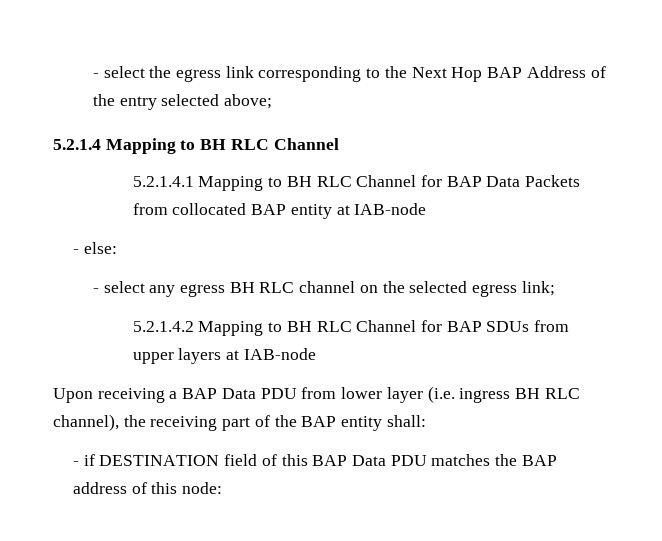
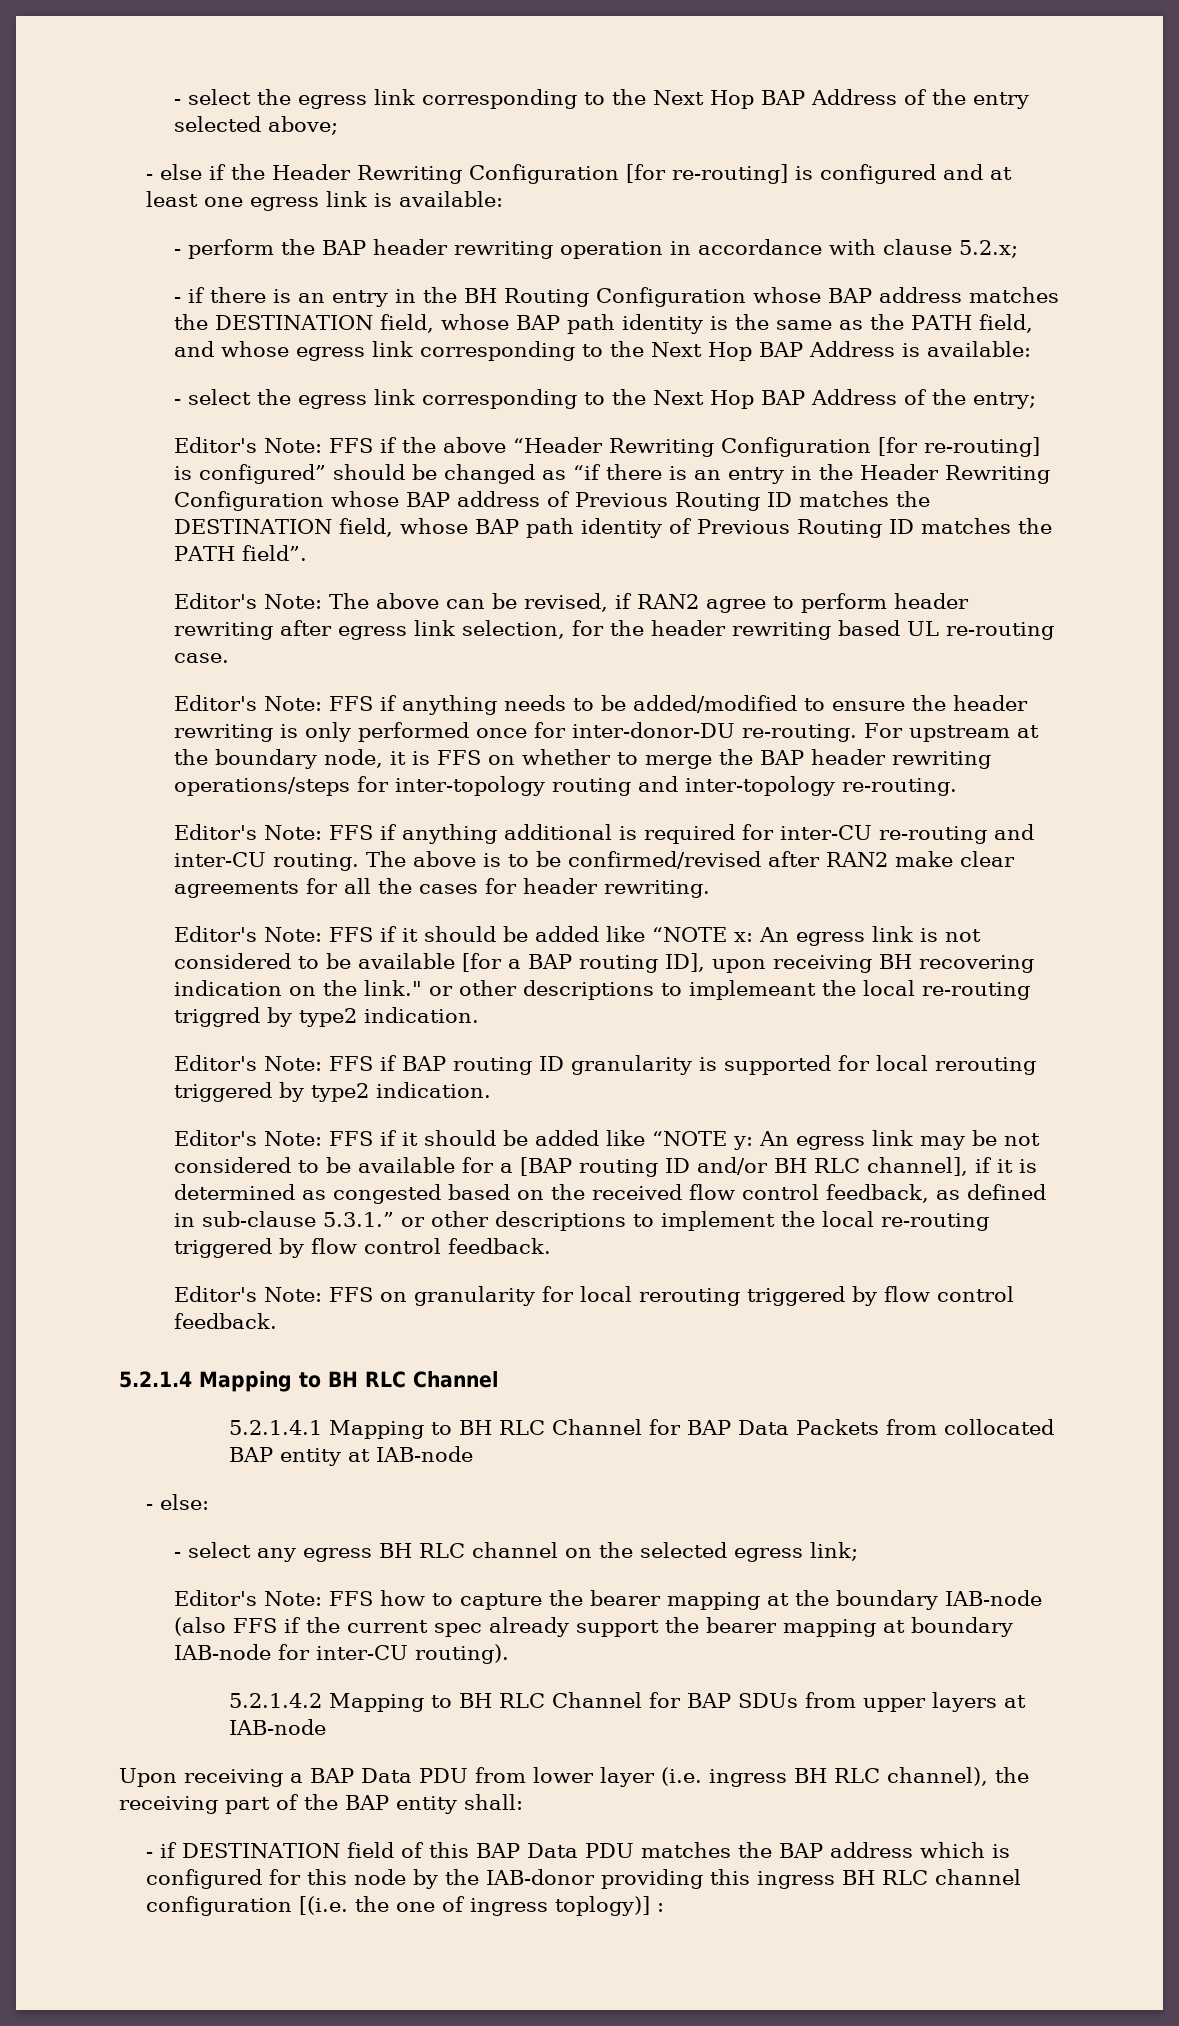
(273, 101) none -> [146,164,1013,184] [146,191,504,211] [173,239,1018,259] [173,287,1059,307] [173,314,1033,334] [173,341,1031,361] [173,389,1036,409] [173,437,1040,457] [173,464,1050,484] [173,491,930,511] [173,518,1052,538] [173,545,307,561] [173,593,969,613] [173,620,1054,640] [173,653,229,663] [173,695,1028,715] [173,722,1039,742] [173,749,991,769] [173,776,957,796] [173,824,1034,844] [173,851,1015,871] [173,878,710,898] [173,926,981,946] [173,953,1034,973] [173,980,1030,1000] [173,1007,479,1027] [173,1055,1036,1075] [173,1082,491,1102] [173,1130,1040,1150] [173,1157,1037,1177] [173,1184,1046,1204] [173,1211,989,1231] [173,1238,551,1258] [173,1286,1014,1306] [173,1313,277,1329] // - else if the Header Rewriting Configuration [for re-routing] is configured and at least one egress link is available: // - perform the BAP header rewriting operation in accordance with clause 5.2.x; // - if there is an entry in the BH Routing Configuration whose BAP address matches the DESTINATION field, whose BAP path identity is the same as the PATH field, and whose egress link corresponding to the Next Hop BAP Address is available: // - select the egress link corresponding to the Next Hop BAP Address of the entry; // Editor's Note: FFS if the above “Header Rewriting Configuration [for re-routing] is configured” should be changed as “if there is an entry in the Header Rewriting Configuration whose BAP address of Previous Routing ID matches the DESTINATION field, whose BAP path identity of Previous Routing ID matches the PATH field”. // Editor's Note: The above can be revised, if RAN2 agree to perform header rewriting after egress link selection, for the header rewriting based UL re-routing case. // Editor's Note: FFS if anything needs to be added/modified to ensure the header rewriting is only performed once for inter-donor-DU re-routing. For upstream at the boundary node, it is FFS on whether to merge the BAP header rewriting operations/steps for inter-topology routing and inter-topology re-routing. // Editor's Note: FFS if anything additional is required for inter-CU re-routing and inter-CU routing. The above is to be confirmed/revised after RAN2 make clear agreements for all the cases for header rewriting. // Editor's Note: FFS if it should be added like “NOTE x: An egress link is not considered to be available [for a BAP routing ID], upon receiving BH recovering indication on the link." or other descriptions to implemeant the local re-routing triggred by type2 indication. // Editor's Note: FFS if BAP routing ID granularity is supported for local rerouting triggered by type2 indication. // Editor's Note: FFS if it should be added like “NOTE y: An egress link may be not considered to be available for a [BAP routing ID and/or BH RLC channel], if it is determined as congested based on the received flow control feedback, as defined in sub-clause 5.3.1.” or other descriptions to implement the local re-routing triggered by flow control feedback. // Editor's Note: FFS on granularity for local rerouting triggered by flow control feedback.
(555, 288) none -> [173,1590,1042,1610] [173,1617,1013,1637] [173,1644,509,1664] // Editor's Note: FFS how to capture the bearer mapping at the boundary IAB-node (also FFS if the current spec already support the bearer mapping at boundary IAB-node for inter-CU routing).
[131,482,223,494] of this node: -> [920,1842,1011,1858] [146,1869,1022,1889] [146,1896,665,1916] which is configured for this node by the IAB-donor providing this ingress BH RLC channel configuration [(i.e. the one of ingress toplogy)] :

